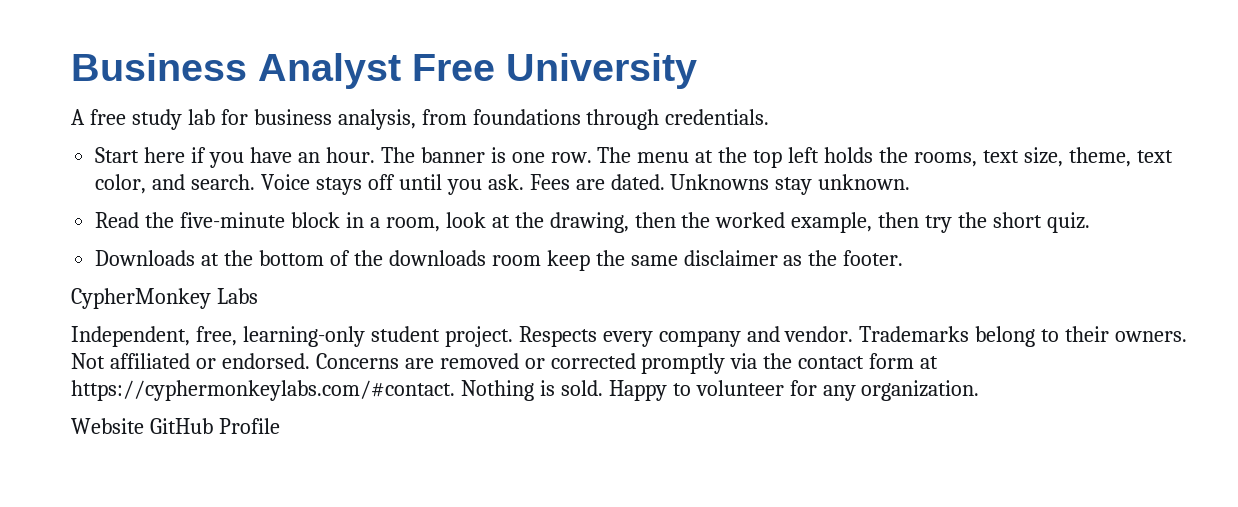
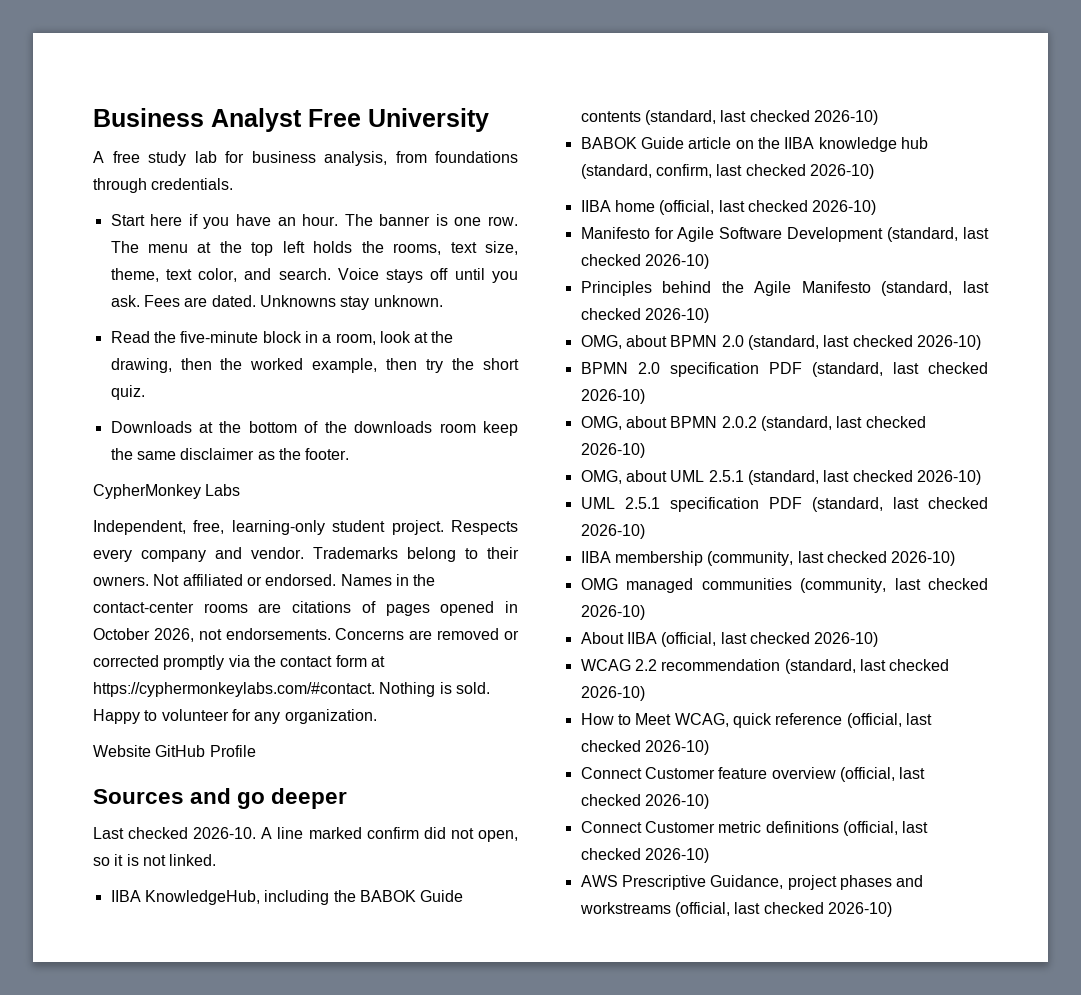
(310, 361) none -> [340,574,436,586] [93,601,518,616] [93,628,331,642] Names in the contact-center rooms are citations of pages opened in October 2026, not endorsements.
(280, 426) none -> [93,788,348,809] [93,827,518,842] [93,854,217,866] [110,890,464,905] [580,110,878,125] [580,137,928,152] [580,164,874,179] [580,200,877,215] [580,227,989,242] [580,254,709,269] [580,281,989,296] [580,308,709,323] [580,335,981,350] [580,362,988,377] [580,389,645,404] [580,416,926,431] [580,443,645,458] [580,470,981,485] [580,497,988,512] [580,524,645,539] [580,551,956,566] [580,578,988,593] [580,605,645,620] [580,632,879,647] [580,659,950,674] [580,686,645,701] [580,713,932,728] [580,740,709,755] [580,767,926,782] [580,794,709,809] [580,821,929,836] [580,848,709,863] [580,875,924,890] [579,902,892,917] // Sources and go deeper // Last checked 2026-10. A line marked confirm did not open, so it is not linked. // IIBA KnowledgeHub, including the BABOK Guide contents (standard, last checked 2026-10) // BABOK Guide article on the IIBA knowledge hub (standard, confirm, last checked 2026-10) // IIBA home (official, last checked 2026-10) // Manifesto for Agile Software Development (standard, last checked 2026-10) // Principles behind the Agile Manifesto (standard, last checked 2026-10) // OMG, about BPMN 2.0 (standard, last checked 2026-10) // BPMN 2.0 specification PDF (standard, last checked 2026-10) // OMG, about BPMN 2.0.2 (standard, last checked 2026-10) // OMG, about UML 2.5.1 (standard, last checked 2026-10) // UML 2.5.1 specification PDF (standard, last checked 2026-10) // IIBA membership (community, last checked 2026-10) // OMG managed communities (community, last checked 2026-10) // About IIBA (official, last checked 2026-10) // WCAG 2.2 recommendation (standard, last checked 2026-10) // How to Meet WCAG, quick reference (official, last checked 2026-10) // Connect Customer feature overview (official, last checked 2026-10) // Connect Customer metric definitions (official, last checked 2026-10) // AWS Prescriptive Guidance, project phases and workstreams (official, last checked 2026-10)

